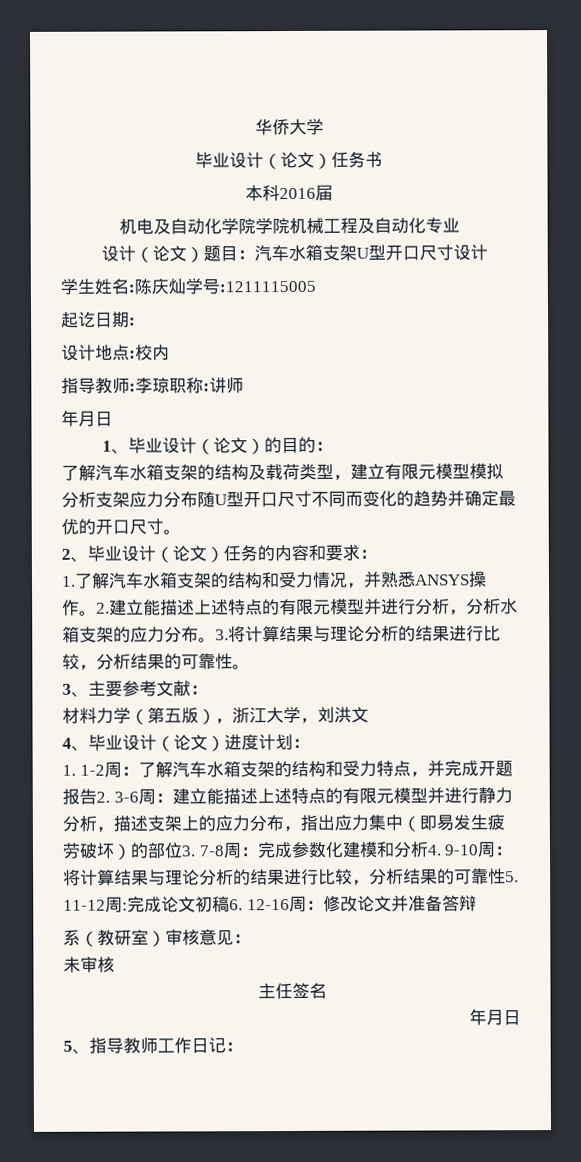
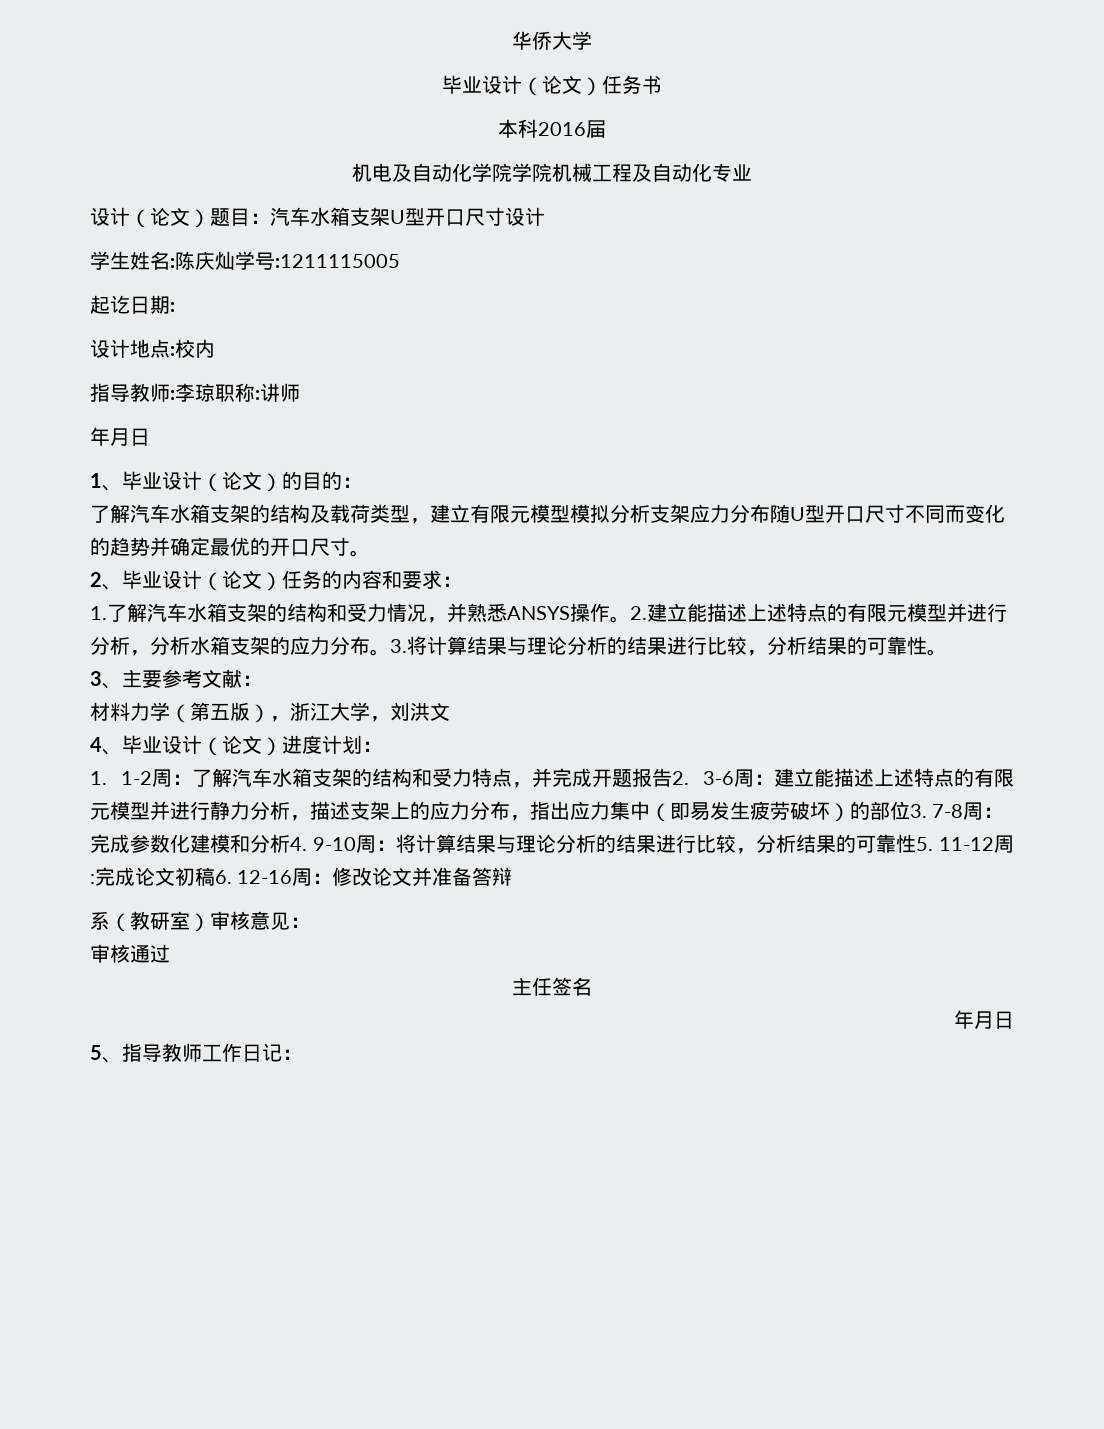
[63,956,115,973] 未审核 -> [90,944,170,963] 审核通过

